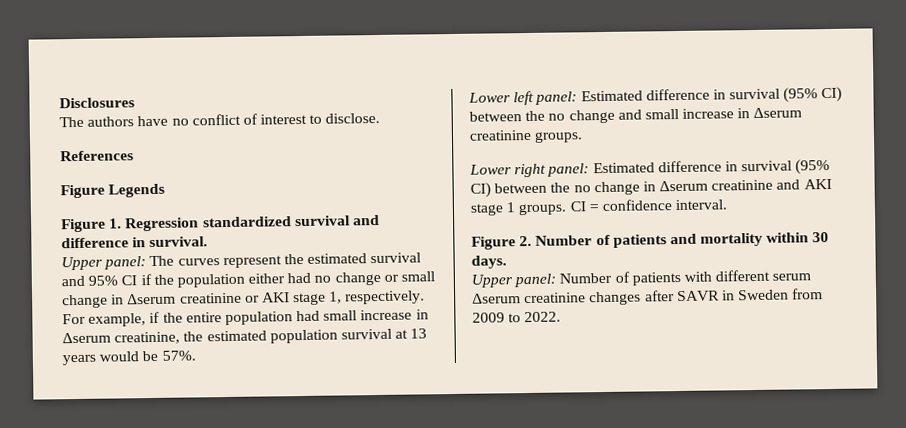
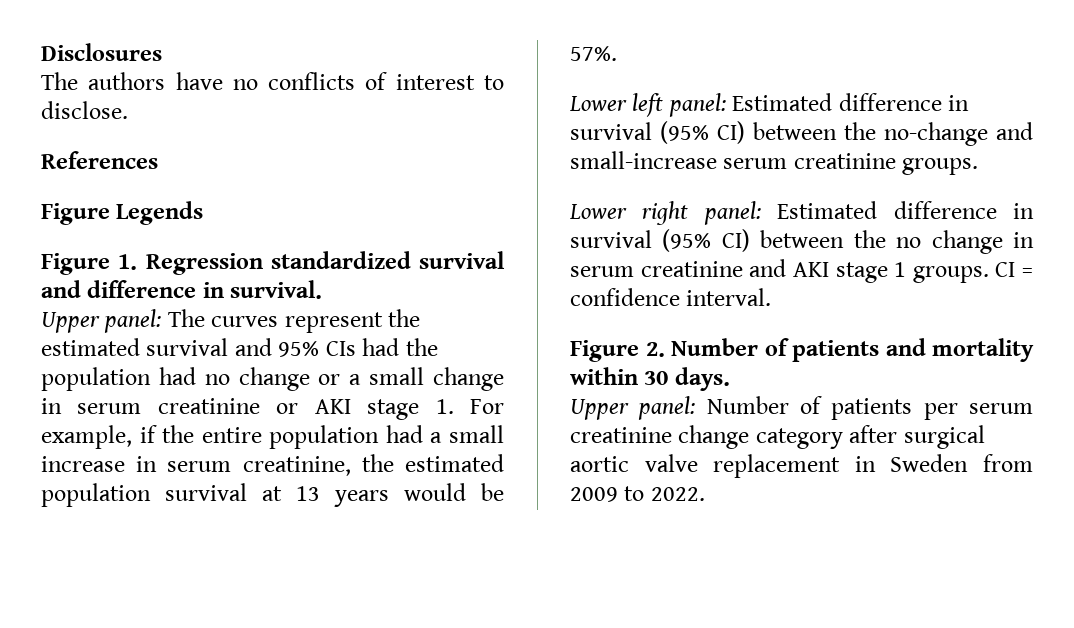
[191,113,241,126] conflict -> [268,72,356,90] conflicts
[121,274,152,286] CI if -> [325,338,400,356] CIs had
[248,273,286,284] either -> (151, 379) none
(399, 278) none -> [349,374,362,385] a
[127,293,177,305] Δserum -> [77,403,142,414] serum
[329,290,426,305] 1, respectively. -> [435,399,454,414] 1.
[323,309,429,321] [62,332,111,344] small increase in Δserum -> [430,425,504,443] [41,456,232,472] a small increase in serum
[548,107,803,124] no change and small increase in Δserum -> [884,122,1033,146] [570,151,788,169] no-change and small-increase serum
[659,180,709,192] Δserum -> [570,266,634,277] serum
[683,269,812,282] [472,290,720,306] with different serum Δserum creatinine changes after SAVR -> [923,403,1033,420] [570,425,985,449] [570,454,841,478] per serum creatinine change category after surgical aortic valve replacement

